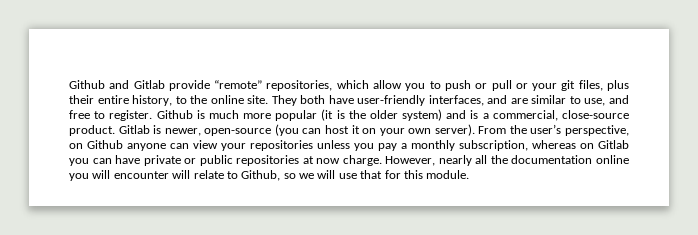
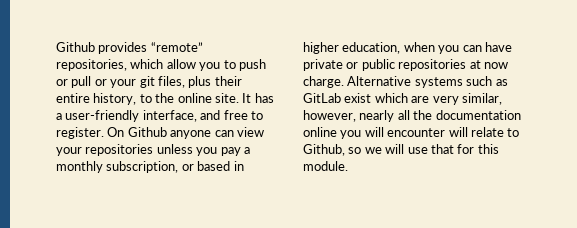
[69,80,210,91] Github and Gitlab provide -> [56,42,148,54] Github provides
[271,95,629,106] [69,109,630,121] [69,124,629,136] [69,143,83,149] They both have user-friendly interfaces, and are similar to use, and free to register. Github is much more popular (it is the older system) and is a commercial, close-source product. Gitlab is newer, open-source (you can host it on your own server). From the user’s perspective, on -> [242,93,274,103] [56,110,263,122] [56,127,125,139] It has a user-friendly interface, and free to register. On
[532,140,629,149] whereas on Gitlab -> [181,161,244,171] [303,42,435,54] or based in higher education, when
[385,156,436,166] However, -> [347,76,508,88] [303,93,502,105] [303,110,356,122] Alternative systems such as GitLab exist which are very similar, however,

